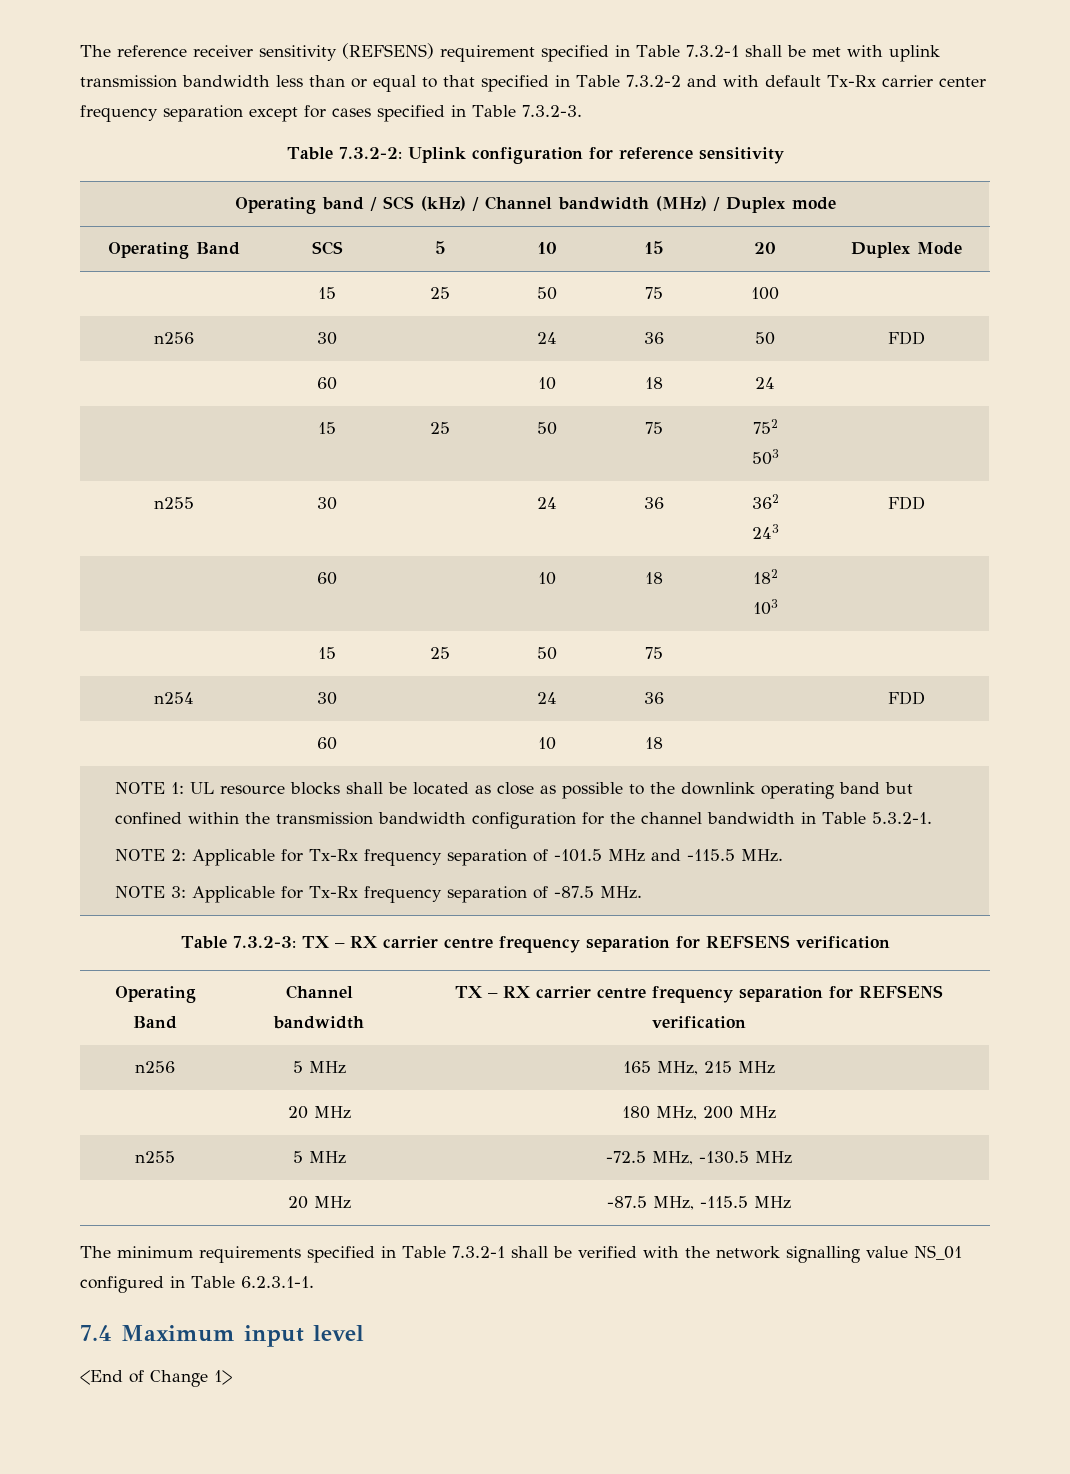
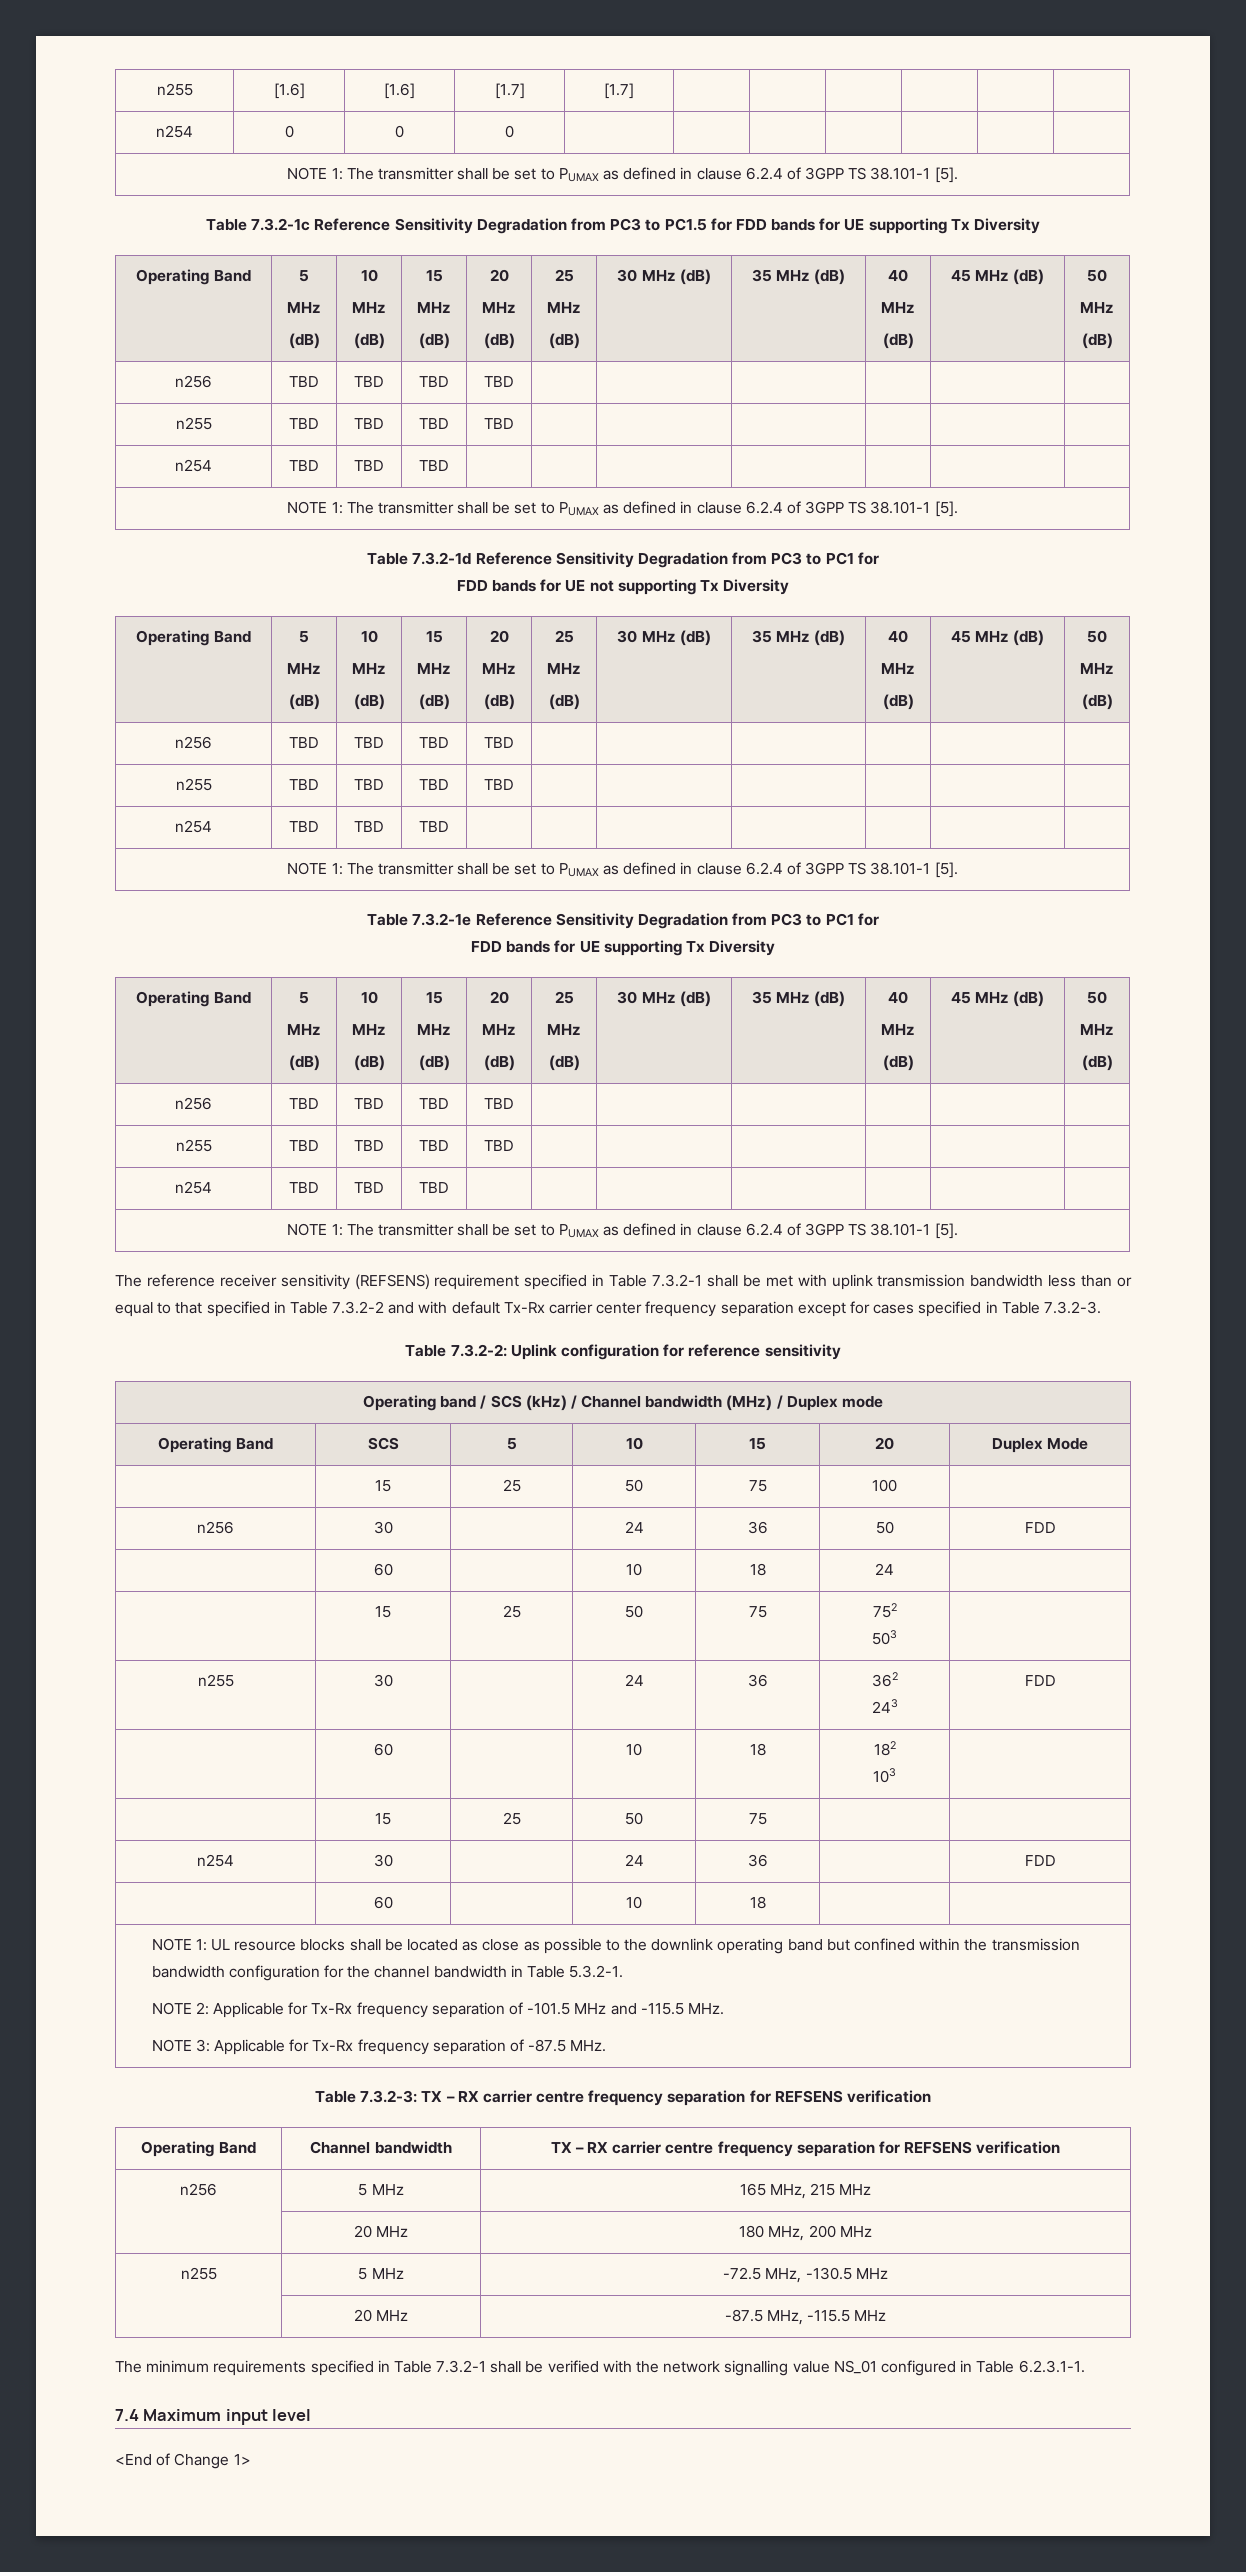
(80, 51) none -> [156,83,193,96] [273,83,305,99] [384,83,415,99] [494,83,525,99] [604,83,634,99] [156,125,193,138] [284,125,294,138] [395,125,404,138] [505,125,514,138] [287,167,958,183] [206,218,1040,234] [136,269,251,285] [299,270,309,282] [287,302,321,313] [288,333,320,349] [360,269,378,282] [352,302,386,313] [353,333,385,349] [425,270,443,282] [417,302,451,313] [418,333,450,349] [489,269,509,282] [482,302,516,313] [483,333,515,349] [554,269,574,282] [547,302,581,313] [548,333,580,349] [617,269,711,285] [751,269,846,285] [888,269,908,282] [881,302,915,313] [882,333,914,349] [950,269,1045,285] [1087,269,1107,282] [1080,302,1114,313] [1081,333,1113,349] [175,375,212,388] [289,376,319,387] [354,376,384,387] [419,376,449,387] [484,376,514,387] [175,417,212,430] [289,418,319,429] [354,418,384,429] [419,418,449,429] [484,418,514,429] [175,459,212,472] [289,460,319,471] [354,460,384,471] [419,460,449,471] [287,501,958,517] [367,552,879,568] [456,579,790,595] [136,630,251,646] [299,631,309,643] [287,663,321,674] [288,694,320,710] [360,630,378,643] [352,663,386,674] [353,694,385,710] [425,631,443,643] [417,663,451,674] [418,694,450,710] [489,630,509,643] [482,663,516,674] [483,694,515,710] [554,630,574,643] [547,663,581,674] [548,694,580,710] [617,630,711,646] [751,630,846,646] [888,630,908,643] [881,663,915,674] [882,694,914,710] [950,630,1045,646] [1087,630,1107,643] [1080,663,1114,674] [1081,694,1113,710] [175,736,212,749] [289,737,319,748] [354,737,384,748] [419,737,449,748] [484,737,514,748] [175,778,212,791] [289,779,319,790] [354,779,384,790] [419,779,449,790] [484,779,514,790] [175,820,212,833] [289,821,319,832] [354,821,384,832] [419,821,449,832] [287,862,958,878] [367,913,879,929] [470,940,776,956] [136,991,251,1007] [299,992,309,1004] [287,1024,321,1035] [288,1055,320,1071] [360,991,378,1004] [352,1024,386,1035] [353,1055,385,1071] [425,992,443,1004] [417,1024,451,1035] [418,1055,450,1071] [489,991,509,1004] [482,1024,516,1035] [483,1055,515,1071] [554,991,574,1004] [547,1024,581,1035] [548,1055,580,1071] [617,991,711,1007] [751,991,846,1007] [888,991,908,1004] [881,1024,915,1035] [882,1055,914,1071] [950,991,1045,1007] [1087,991,1107,1004] [1080,1024,1114,1035] [1081,1055,1113,1071] [175,1097,212,1110] [289,1098,319,1109] [354,1098,384,1109] [419,1098,449,1109] [484,1098,514,1109] [175,1139,212,1152] [289,1140,319,1151] [354,1140,384,1151] [419,1140,449,1151] [484,1140,514,1151] [175,1181,212,1194] [289,1182,319,1193] [354,1182,384,1193] [419,1182,449,1193] [287,1223,958,1239] n255 | [1.6] | [1.6] | [1.7] | [1.7] | | | | | | // n254 | 0 | 0 | 0 | | | | | | | // NOTE 1: The transmitter shall be set to PUMAX as defined in clause 6.2.4 of 3GPP TS 38.101-1 [5]. // Table 7.3.2-1c Reference Sensitivity Degradation from PC3 to PC1.5 for FDD bands for UE supporting Tx Diversity // Operating Band | 5 // MHz // (dB) | 10 // MHz // (dB) | 15 // MHz // (dB) | 20 // MHz // (dB) | 25 // MHz // (dB) | 30 MHz (dB) | 35 MHz (dB) | 40 // MHz // (dB) | 45 MHz (dB) | 50 // MHz // (dB) // n256 | TBD | TBD | TBD | TBD | | | | | | // n255 | TBD | TBD | TBD | TBD | | | | | | // n254 | TBD | TBD | TBD | | | | | | | // NOTE 1: The transmitter shall be set to PUMAX as defined in clause 6.2.4 of 3GPP TS 38.101-1 [5]. // Table 7.3.2-1d Reference Sensitivity Degradation from PC3 to PC1 for // FDD bands for UE not supporting Tx Diversity // Operating Band | 5 // MHz // (dB) | 10 // MHz // (dB) | 15 // MHz // (dB) | 20 // MHz // (dB) | 25 // MHz // (dB) | 30 MHz (dB) | 35 MHz (dB) | 40 // MHz // (dB) | 45 MHz (dB) | 50 // MHz // (dB) // n256 | TBD | TBD | TBD | TBD | | | | | | // n255 | TBD | TBD | TBD | TBD | | | | | | // n254 | TBD | TBD | TBD | | | | | | | // NOTE 1: The transmitter shall be set to PUMAX as defined in clause 6.2.4 of 3GPP TS 38.101-1 [5]. // Table 7.3.2-1e Reference Sensitivity Degradation from PC3 to PC1 for // FDD bands for UE supporting Tx Diversity // Operating Band | 5 // MHz // (dB) | 10 // MHz // (dB) | 15 // MHz // (dB) | 20 // MHz // (dB) | 25 // MHz // (dB) | 30 MHz (dB) | 35 MHz (dB) | 40 // MHz // (dB) | 45 MHz (dB) | 50 // MHz // (dB) // n256 | TBD | TBD | TBD | TBD | | | | | | // n255 | TBD | TBD | TBD | TBD | | | | | | // n254 | TBD | TBD | TBD | | | | | | | // NOTE 1: The transmitter shall be set to PUMAX as defined in clause 6.2.4 of 3GPP TS 38.101-1 [5]. //

